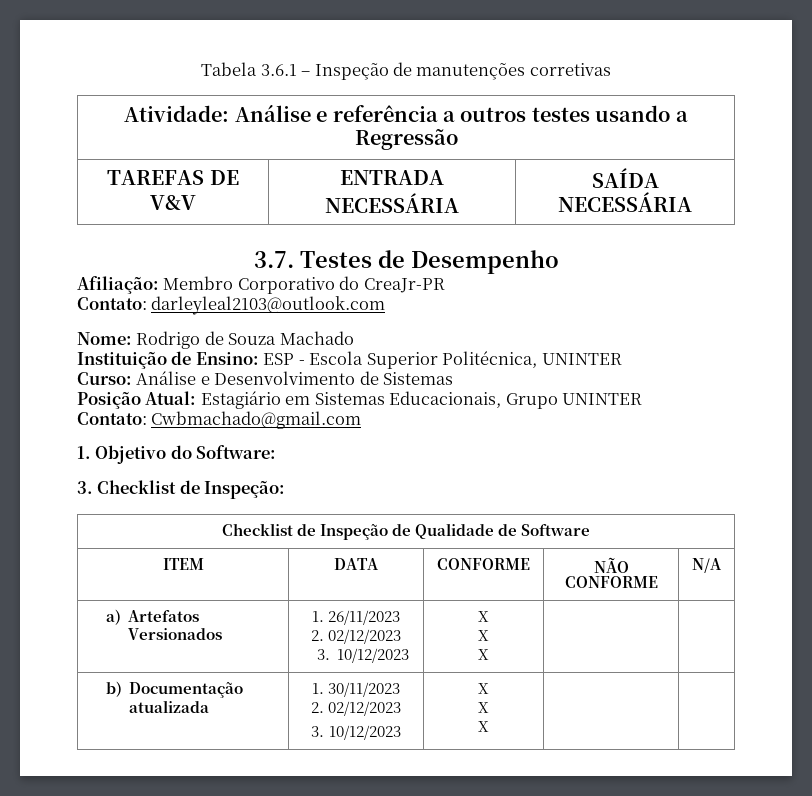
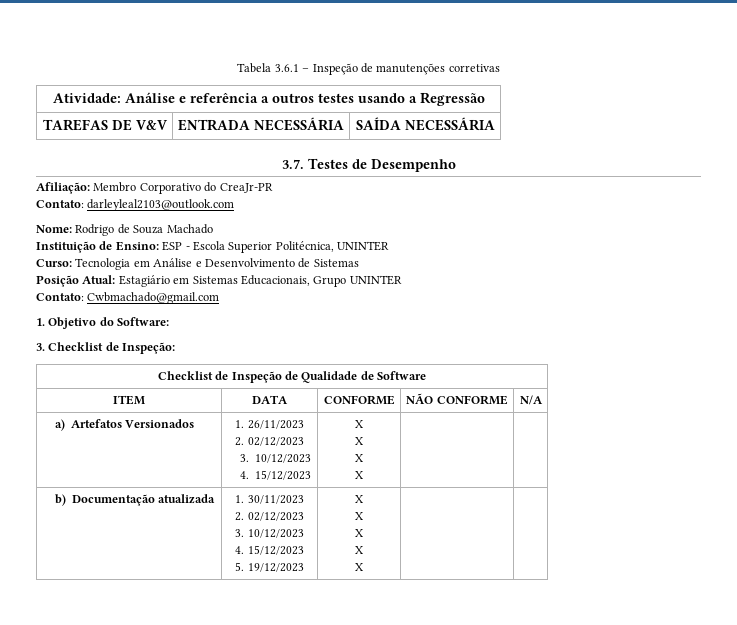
(132, 378) none -> [75,258,150,270] Tecnologia em
[478,611,489,622] [478,630,489,641] [478,649,489,660] | X // X // X -> [239,470,312,480] [355,420,364,428] [355,437,364,445] [355,454,364,462] [355,471,364,479] // 4. 15/12/2023 | X // X // X // X
[478,683,489,694] [478,702,489,713] [478,721,489,732] | X // X // X -> [235,545,304,555] [235,562,304,572] [355,495,364,503] [355,512,364,520] [355,529,364,537] [355,546,364,554] [355,563,364,571] // 4. 15/12/2023 // 5. 19/12/2023 | X // X // X // X // X

